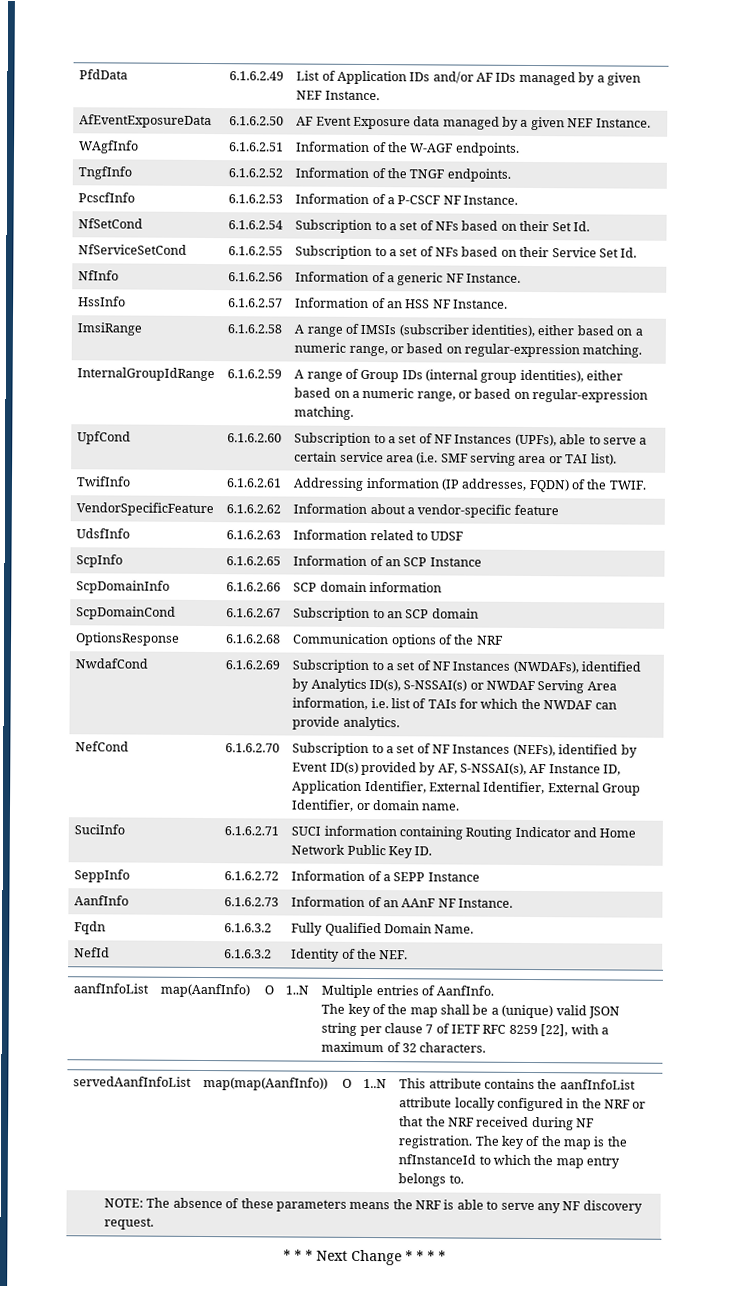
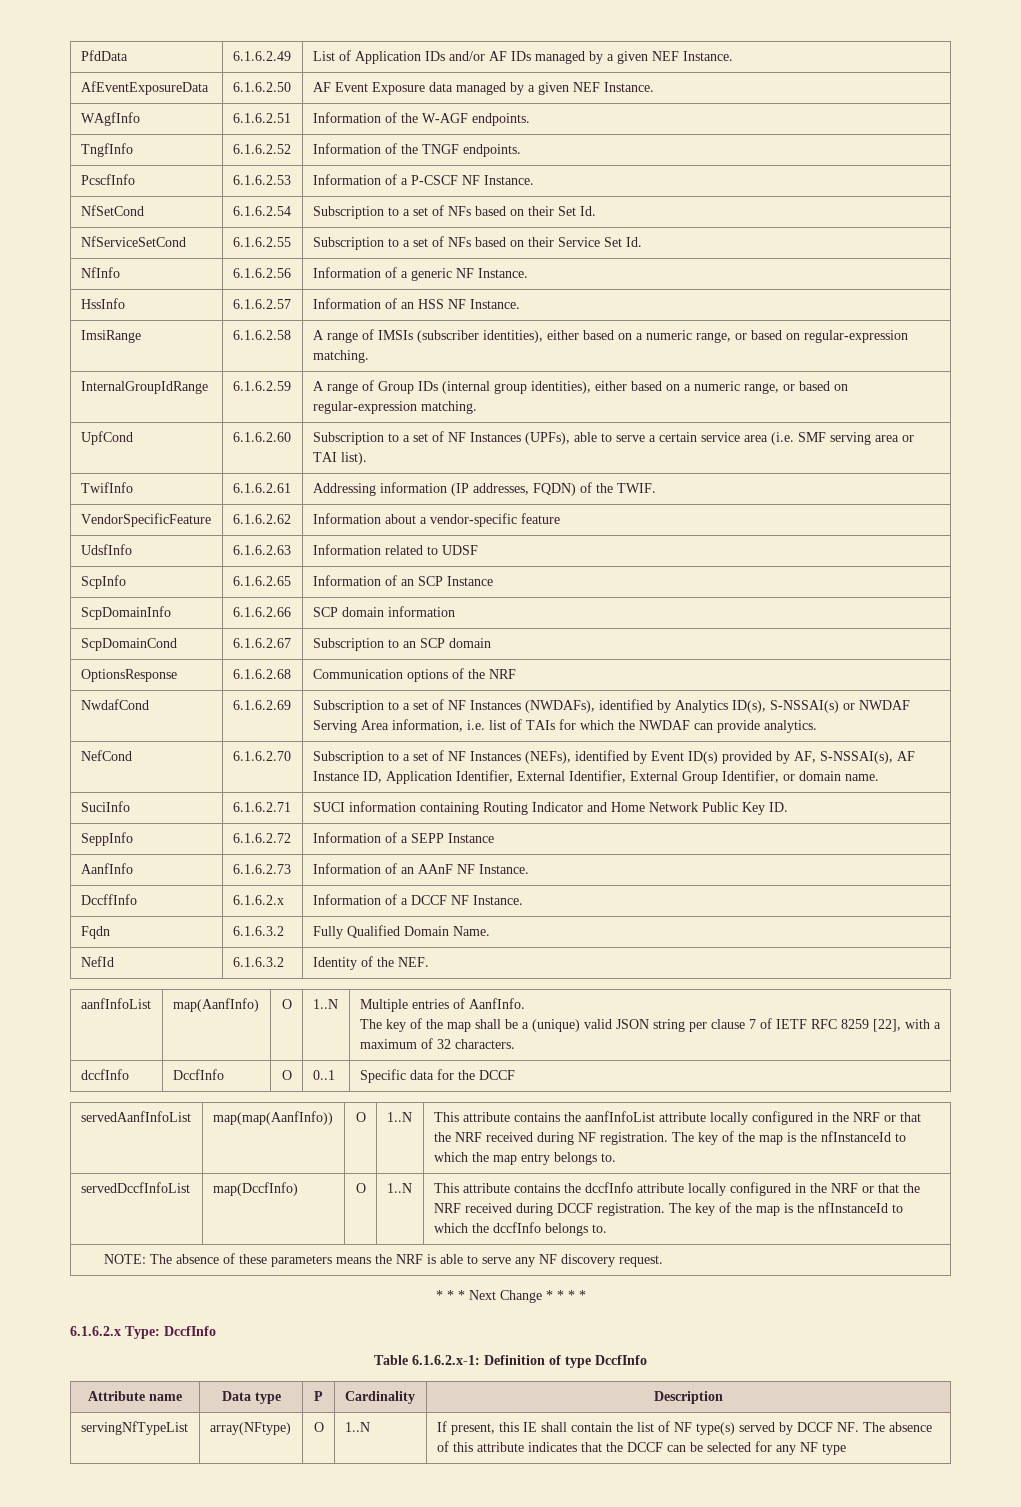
(514, 903) none -> [80,894,137,905] [232,895,284,905] [312,894,523,905] // DccffInfo | 6.1.6.2.x | Information of a DCCF NF Instance.
(487, 1047) none -> [80,1069,129,1080] [172,1069,224,1080] [281,1070,292,1080] [312,1070,335,1080] [359,1069,515,1083] // dccfInfo | DccfInfo | O | 0..1 | Specific data for the DCCF
(464, 1179) none -> [80,1182,190,1193] [212,1182,298,1196] [355,1183,366,1193] [386,1183,412,1193] [433,1182,920,1196] [433,1202,903,1216] [433,1222,607,1236] // servedDccfInfoList | map(DccfInfo) | O | 1..N | This attribute contains the dccfInfo attribute locally configured in the NRF or that the NRF received during DCCF registration. The key of the map is the nfInstanceId to which the dccfInfo belongs to.
(446, 1256) none -> [70,1326,216,1339] [374,1355,647,1368] [88,1391,182,1401] [221,1391,281,1404] [314,1391,323,1401] [344,1391,415,1404] [654,1391,723,1404] [80,1421,188,1435] [209,1422,291,1435] [313,1422,324,1432] [344,1422,370,1432] [436,1421,932,1435] [436,1441,846,1455] // 6.1.6.2.x Type: DccfInfo // Table 6.1.6.2.x-1: Definition of type DccfInfo // Attribute name | Data type | P | Cardinality | Description // servingNfTypeList | array(NFtype) | O | 1..N | If present, this IE shall contain the list of NF type(s) served by DCCF NF. The absence of this attribute indicates that the DCCF can be selected for any NF type

